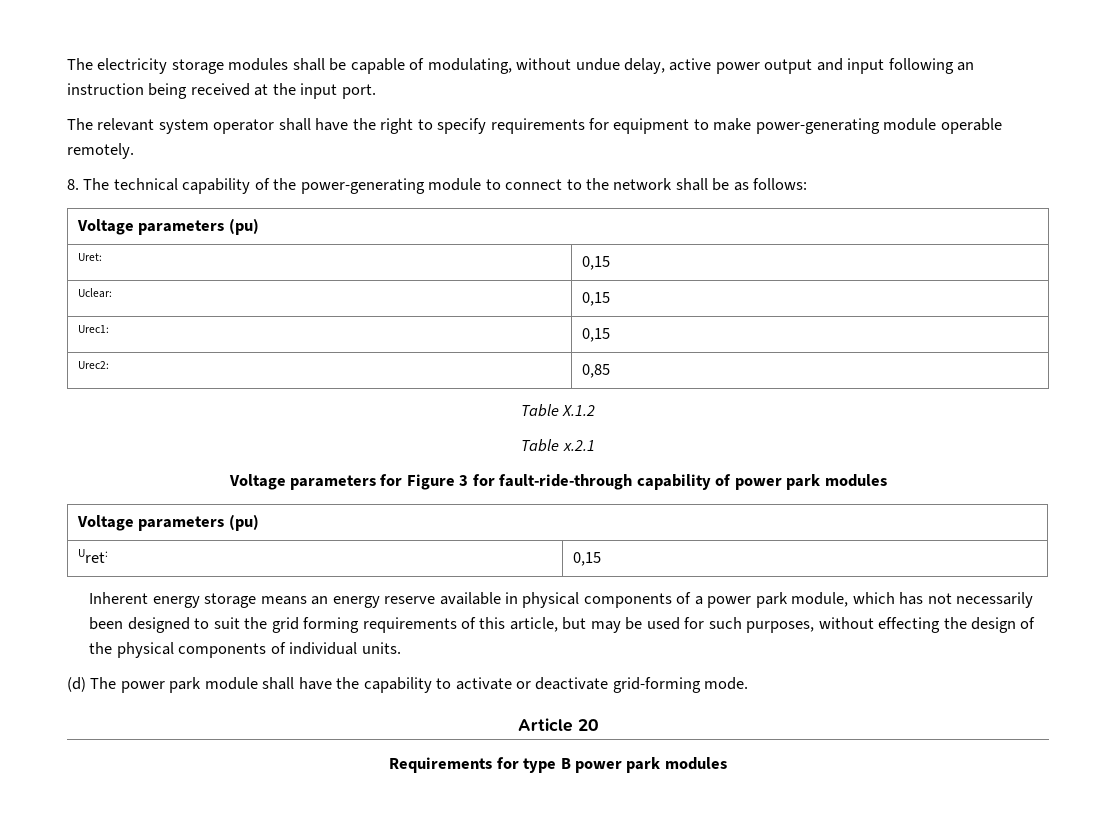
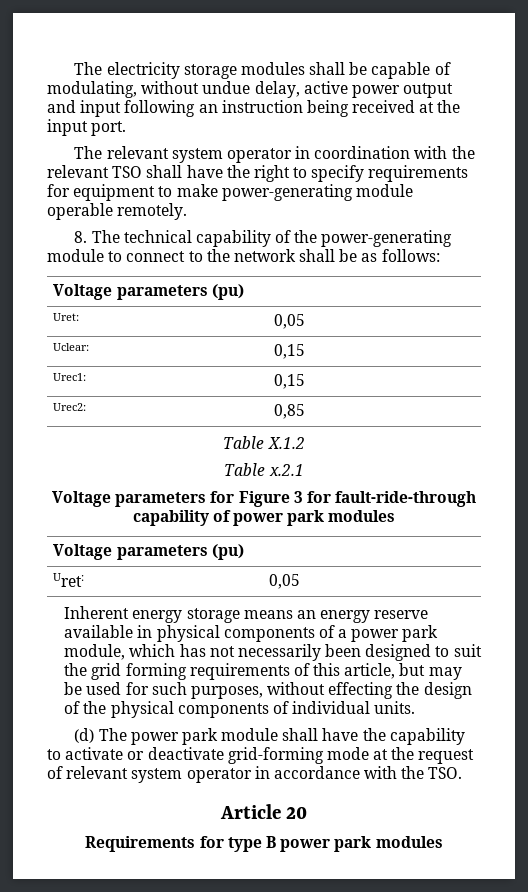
(275, 126) none -> [295,146,475,159] [47,165,143,178] in coordination with the relevant TSO
[581,256,610,270] 0,15 -> [274,314,306,329] 0,05
[572,552,601,566] 0,15 -> [269,574,301,589] 0,05
[704,677,749,690] mode. -> [326,747,475,764] [47,766,463,783] mode at the request of relevant system operator in accordance with the TSO.

